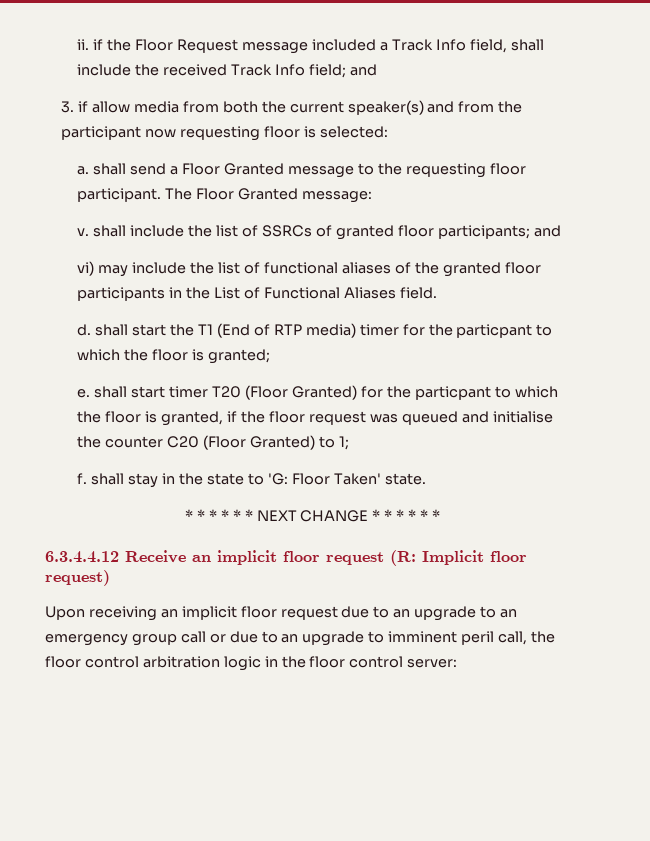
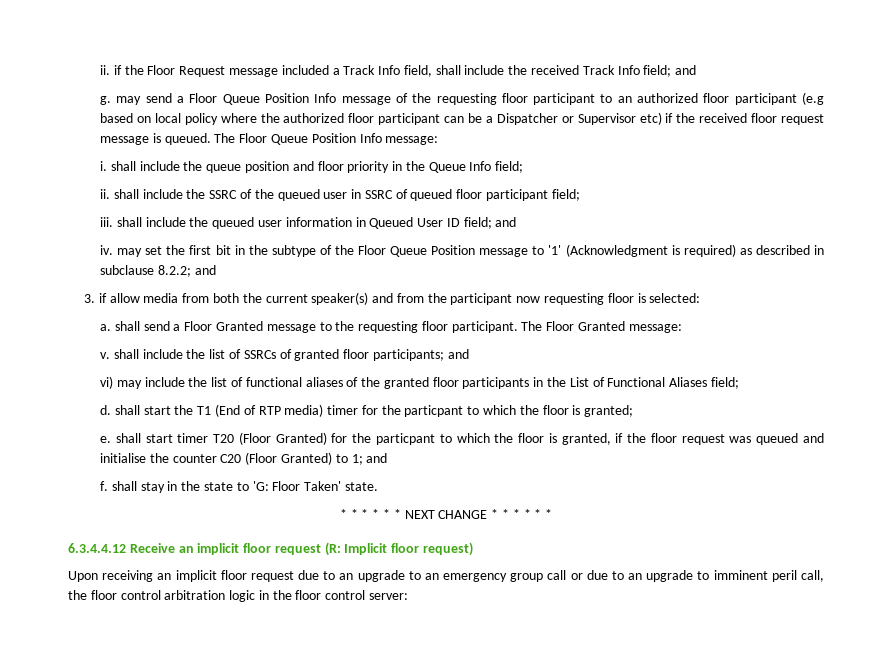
(377, 70) none -> [100,92,825,105] [100,112,824,125] [100,133,439,145] [100,161,524,173] [100,189,580,201] [100,217,517,229] [100,244,824,257] [100,265,216,277] // g. may send a Floor Queue Position Info message of the requesting floor participant to an authorized floor participant (e.g based on local policy where the authorized floor participant can be a Dispatcher or Supervisor etc) if the received floor request message is queued. The Floor Queue Position Info message: // i. shall include the queue position and floor priority in the Queue Info field; // ii. shall include the SSRC of the queued user in SSRC of queued floor participant field; // iii. shall include the queued user information in Queued User ID field; and // iv. may set the first bit in the subtype of the Floor Queue Position message to '1' (Acknowledgment is required) as described in subclause 8.2.2; and
[399,287,437,299] field. -> [710,377,739,389] field;
(349, 443) none -> [366,453,388,463] and

